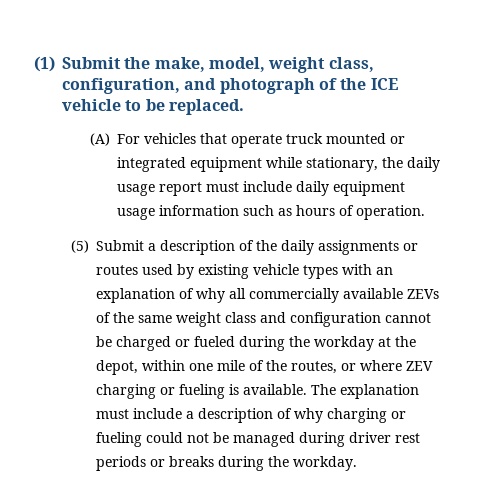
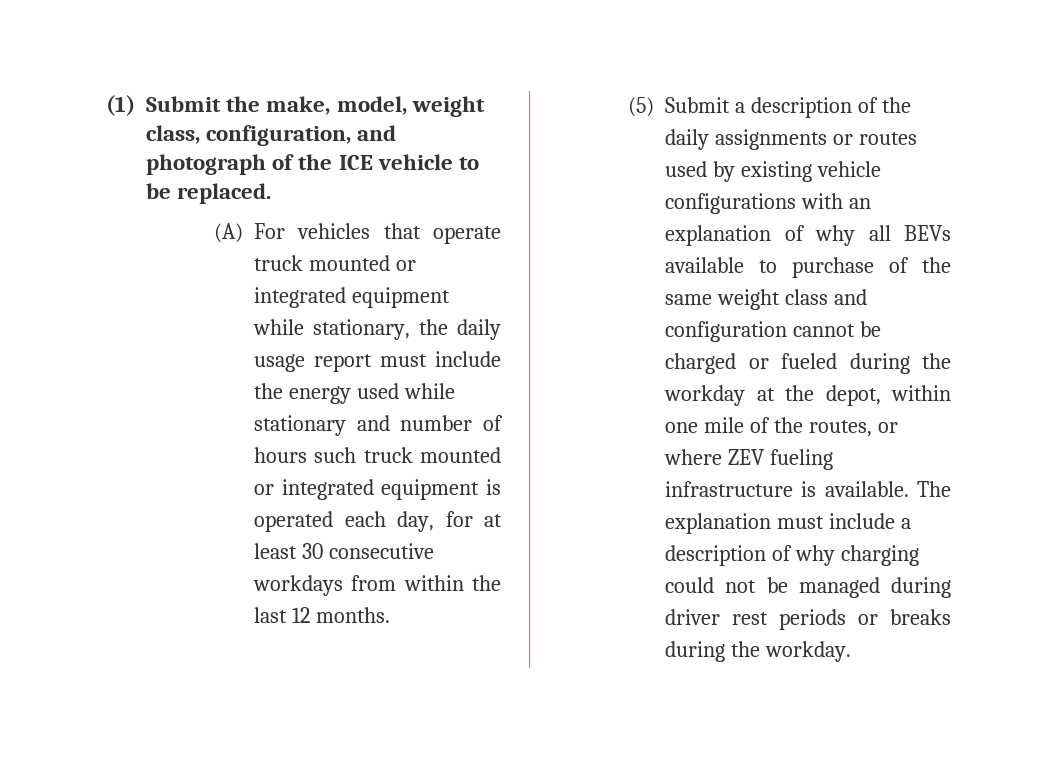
[295,181,405,196] [116,205,425,220] daily equipment usage information such as hours of operation. -> [254,383,455,404] [254,415,503,436] [254,447,501,463] [254,479,501,500] [254,511,502,532] [254,543,434,559] [253,575,501,596] [254,607,390,623] the energy used while stationary and number of hours such truck mounted or integrated equipment is operated each day, for at least 30 consecutive workdays from within the last 12 months.
[303,265,339,279] types -> [665,193,797,214] configurations
[249,288,440,303] commercially available ZEVs -> [904,225,951,241] [665,257,875,278] BEVs available to purchase
[96,384,226,399] charging or fueling -> [769,449,833,470] [665,481,794,497] fueling infrastructure
[391,411,407,419] [96,432,143,447] or fueling -> (919, 555) none

